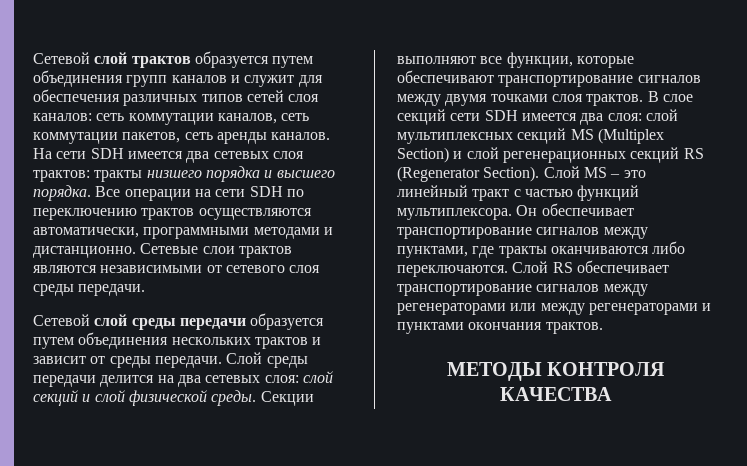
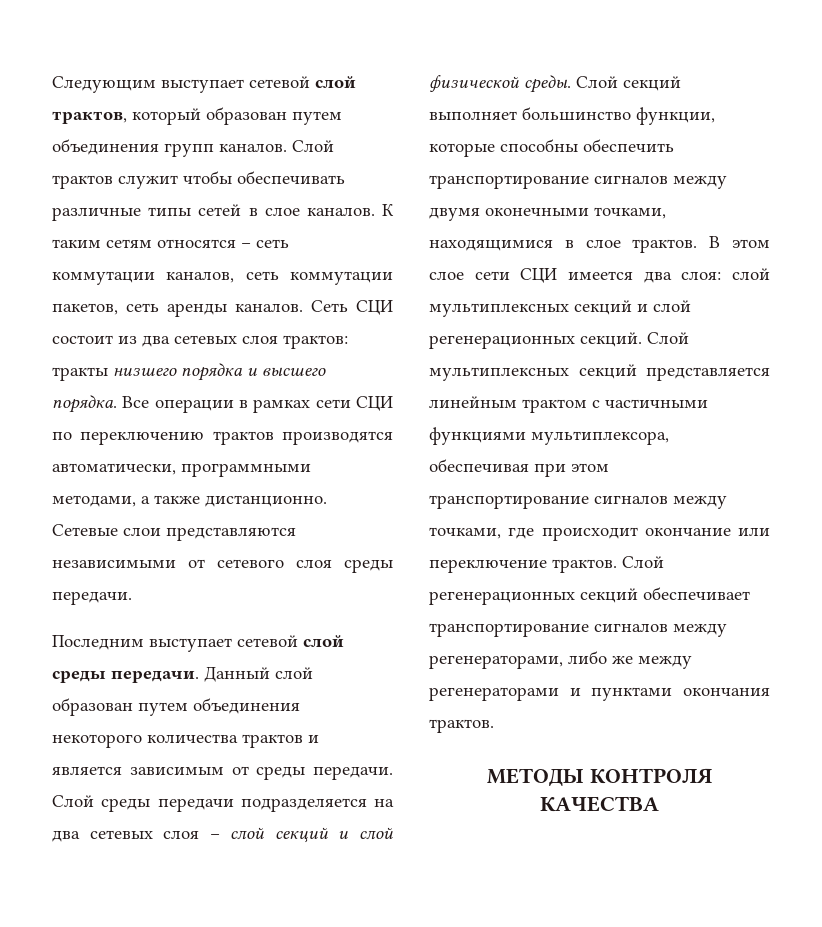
[33,51,314,68] [33,70,323,87] [33,89,320,106] [33,113,92,121] Сетевой слой трактов образуется путем объединения групп каналов и служит для обеспечения различных типов сетей слоя каналов: -> [52,76,356,93] [52,107,342,125] [52,139,334,157] [52,171,345,189] [52,204,394,221] [52,239,251,248] Следующим выступает сетевой слой трактов, который образован путем объединения групп каналов. Слой трактов служит чтобы обеспечивать различные типы сетей в слое каналов. К таким сетям относятся –
[33,148,183,159] На сети SDH имеется -> [311,300,393,315] [52,335,137,344] Сеть СЦИ состоит из
[194,186,283,197] на сети SDH -> [239,396,393,413] в рамках сети СЦИ
[198,208,312,220] осуществляются -> [282,431,393,445] производятся
[253,227,333,239] методами и -> [52,495,200,507] методами, а также
[238,246,292,258] [33,265,97,273] трактов являются -> [166,527,296,541] представляются
[33,313,325,330] [33,332,322,349] [33,356,86,364] Сетевой слой среды передачи образуется путем объединения нескольких трактов и зависит -> [52,635,344,652] [52,666,313,683] [52,698,300,716] [52,734,319,748] [52,766,224,775] Последним выступает сетевой слой среды передачи. Данный слой образован путем объединения некоторого количества трактов и является зависимым
[100,375,155,387] делится -> [240,798,367,812] подразделяется
[264,375,299,383] слоя: -> [163,830,220,839] слоя –
[260,391,314,406] [397,52,634,68] [397,70,701,87] [397,91,693,106] [397,109,518,125] Секции выполняют все функции, которые обеспечивают транспортирование сигналов между двумя точками слоя трактов. В слое секций сети SDH -> [576,76,681,91] [429,107,715,125] [429,139,674,157] [429,175,727,189] [429,207,666,221] [429,236,770,253] [429,268,558,283] Слой секций выполняет большинство функции, которые способны обеспечить транспортирование сигналов между двумя оконечными точками, находящимися в слое трактов. В этом слое сети СЦИ
[570,128,664,144] [397,147,704,163] [397,166,646,182] [397,185,640,201] [397,203,634,220] [397,227,648,239] [397,241,686,258] [397,260,669,277] [397,284,648,296] [397,303,537,315] MS (Multiplex Section) и слой регенерационных секций RS (Regenerator Section). Слой MS – это линейный тракт с частью функций мультиплексора. Он обеспечивает транспортирование сигналов между пунктами, где тракты оканчиваются либо переключаются. Слой RS обеспечивает транспортирование сигналов между регенераторами или -> [637,300,691,312] [429,332,689,349] [429,364,770,381] [429,396,708,413] [429,427,669,445] [429,459,609,477] [429,495,727,509] [429,527,770,541] [429,556,664,573] [429,587,750,605] [429,623,727,637] [429,651,633,669] и слой регенерационных секций. Слой мультиплексных секций представляется линейным трактом с частичными функциями мультиплексора, обеспечивая при этом транспортирование сигналов между точками, где происходит окончание или переключение трактов. Слой регенерационных секций обеспечивает транспортирование сигналов между регенераторами, либо же

